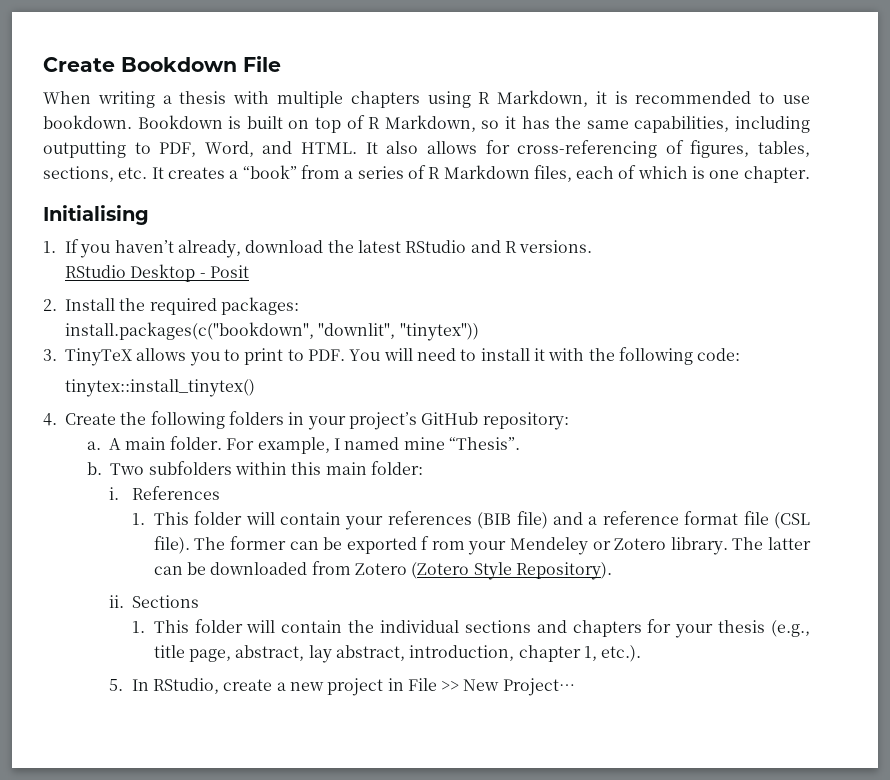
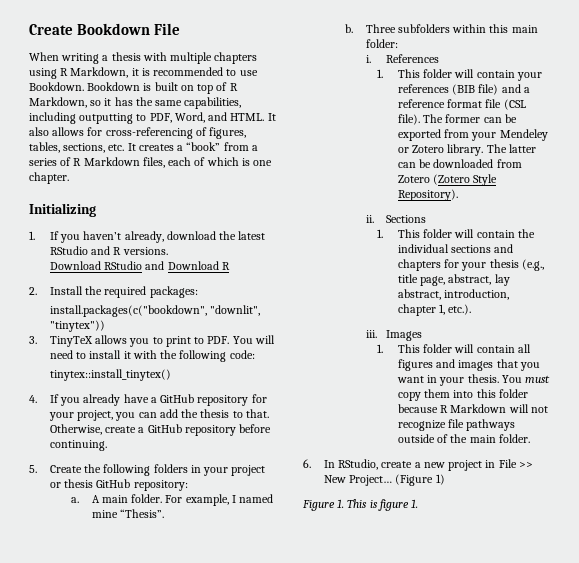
[43,115,132,129] bookdown. -> [29,82,84,91] Bookdown.
[43,205,149,225] Initialising -> [29,203,96,217] Initializing
[65,264,250,282] RStudio Desktop - Posit -> [49,261,230,270] Download RStudio and Download R
(57, 419) none -> [49,394,267,406] [48,409,269,421] [49,424,272,436] [49,440,107,451] [29,465,37,473] If you already have a GitHub repository for your project, you can add the thesis to that. Otherwise, create a GitHub repository before continuing. // 5.
[349,412,418,430] project’s -> [231,465,266,476] [49,479,94,488] project or thesis
[110,463,145,475] Two -> [365,24,396,33] Three
[421,536,465,550] f rom -> [444,129,470,138] from
[109,679,124,691] 5. -> [365,330,423,341] [377,344,531,353] [397,359,540,371] [396,374,551,386] [397,389,528,401] [397,404,548,413] [397,419,516,431] [397,434,530,443] [303,459,311,468] iii. Images // 1. This folder will contain all figures and images that you want in your thesis. You must copy them into this folder because R Markdown will not recognize file pathways outside of the main folder. // 6.
(575, 687) none -> [395,474,445,486] [302,499,419,511] (Figure 1) // Figure 1. This is figure 1.

